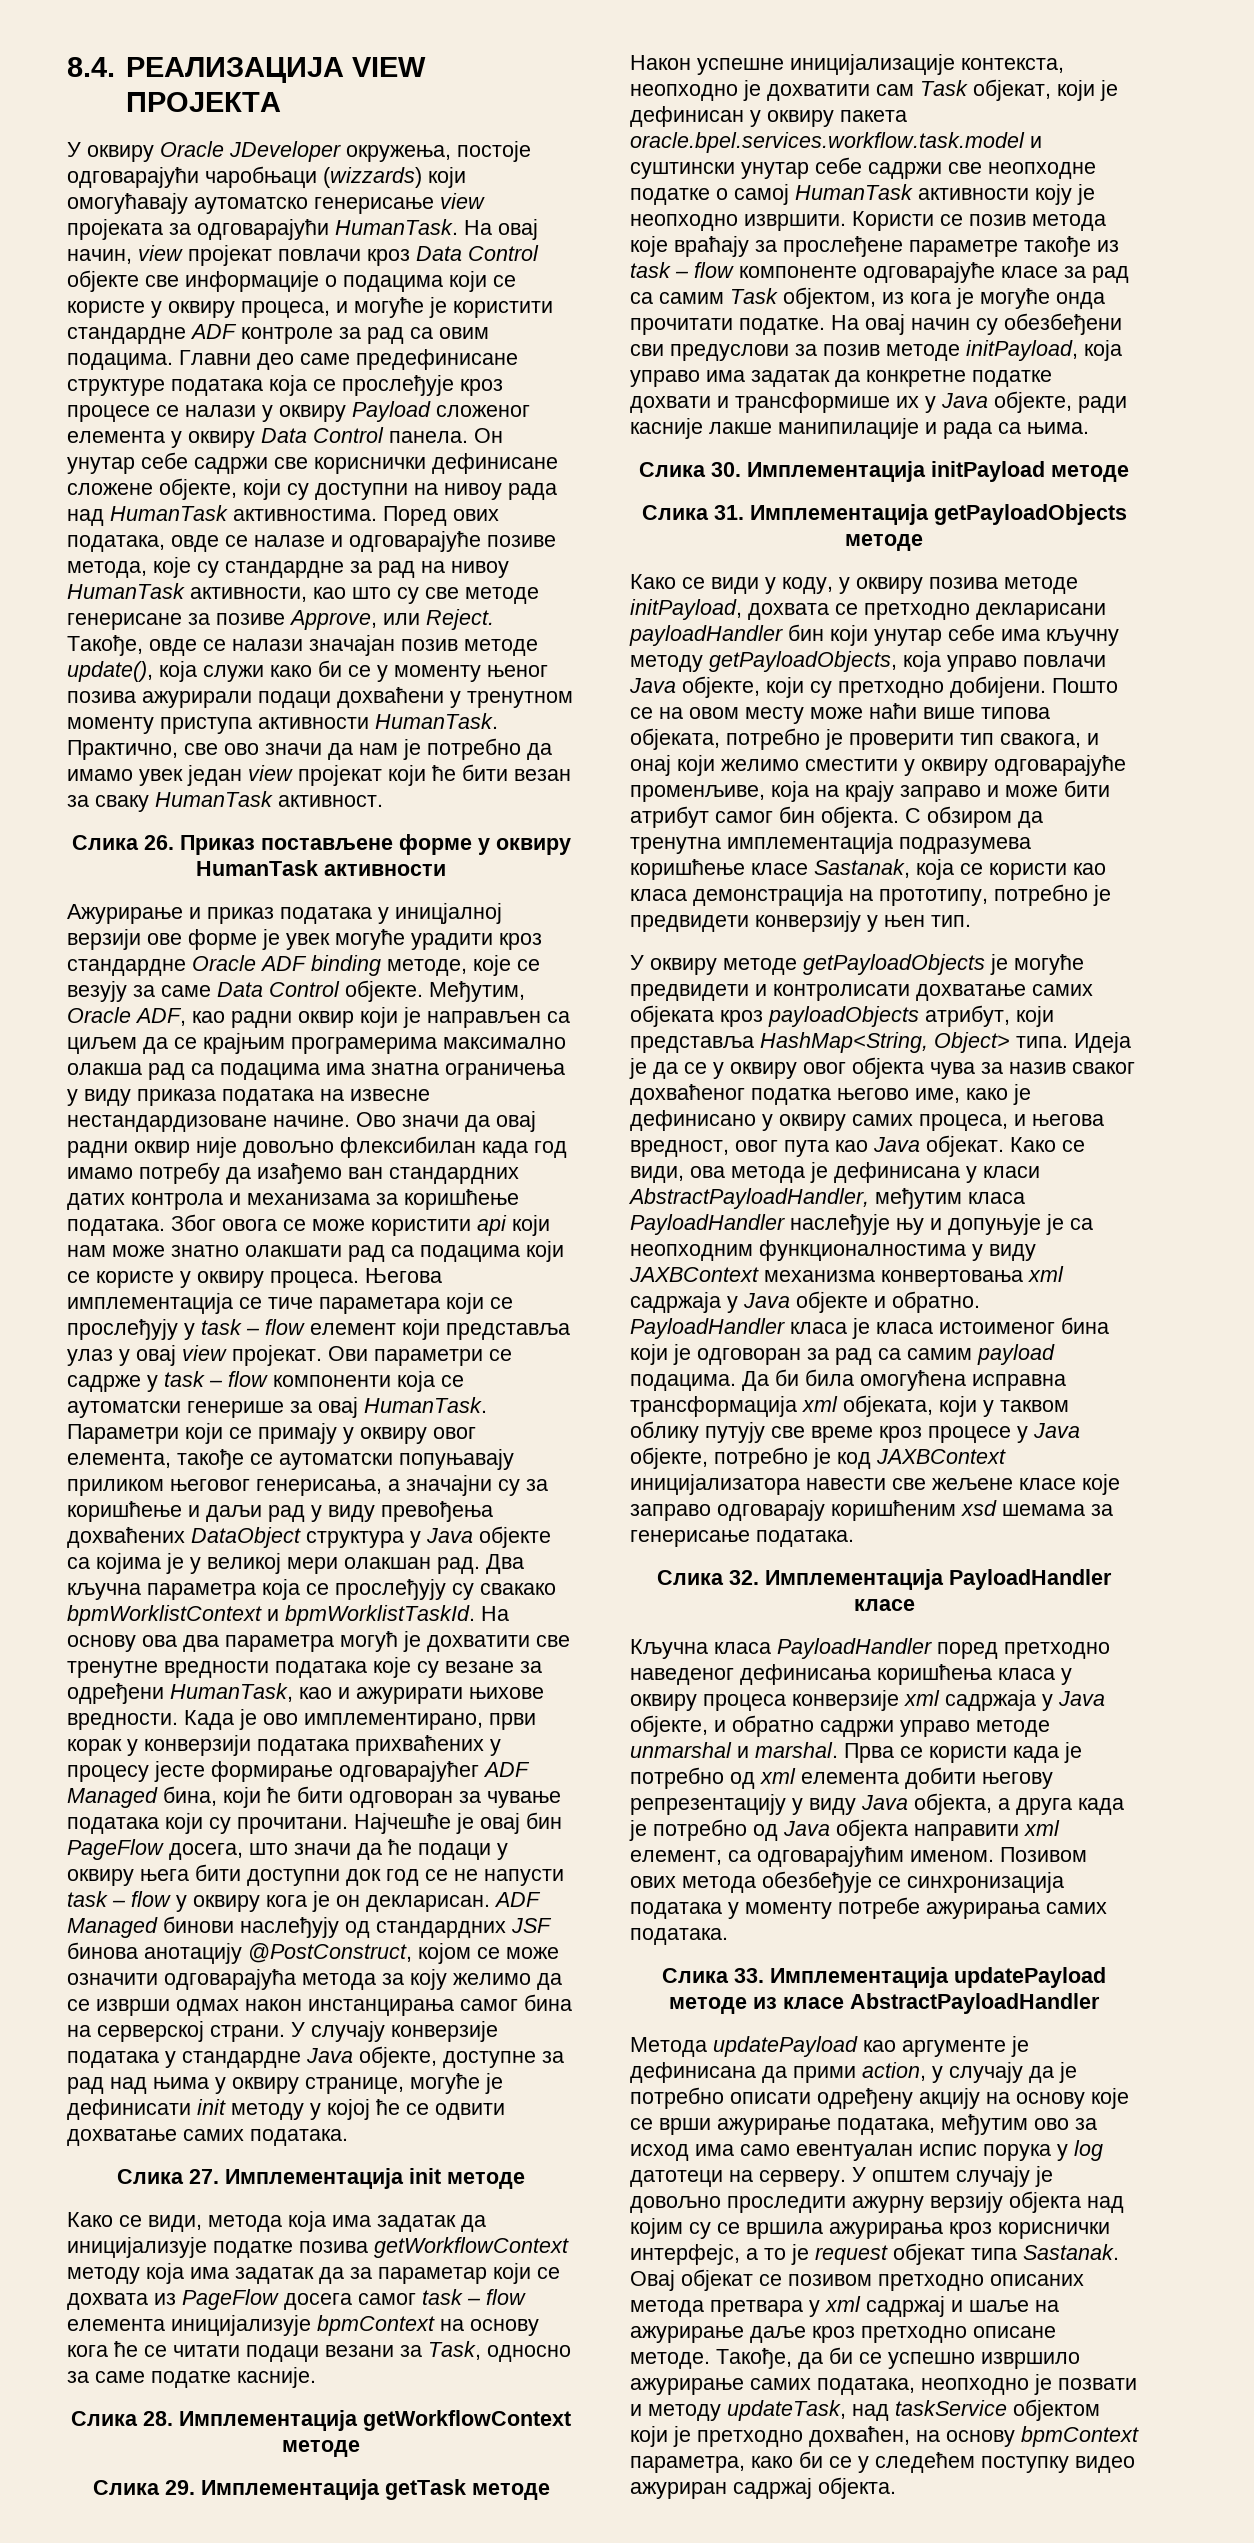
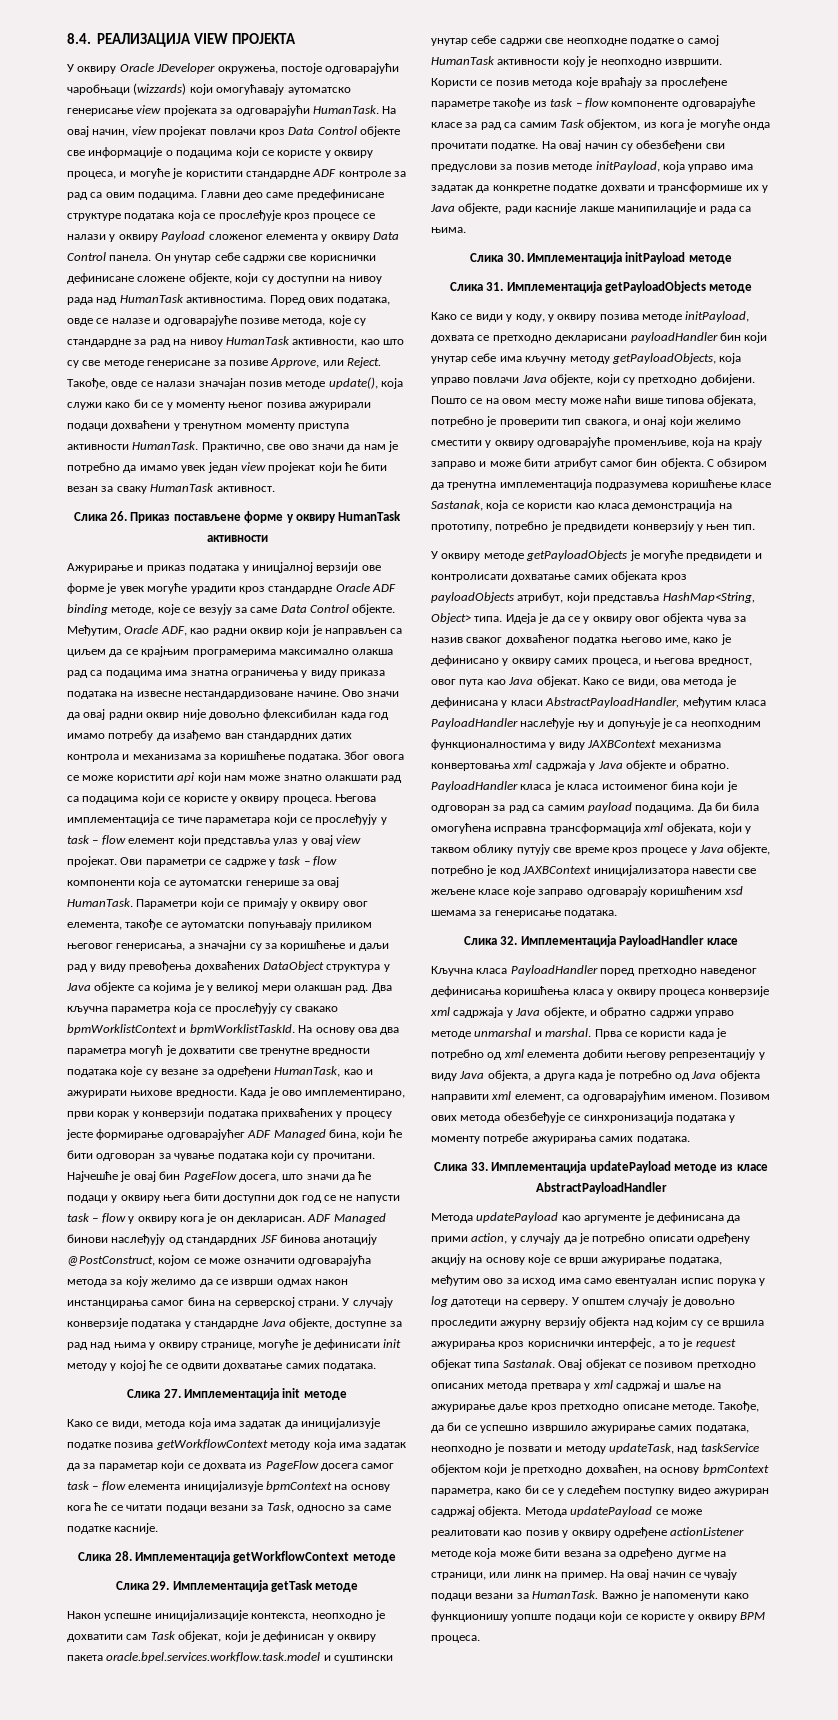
(896, 2488) none -> [524,1506,702,1517] [431,1527,745,1538] [431,1548,726,1559] [431,1569,738,1580] [431,1590,749,1601] [431,1611,765,1622] [431,1635,480,1643] Метода updatePayload се може реалитовати као позив у оквиру одређене actionListener методе која може бити везана за одређено дугме на страници, или линк на пример. На овај начин се чувају подаци везани за HumanTask. Важно је напоменути како функционишу уопште подаци који се користе у оквиру BPM процеса.

